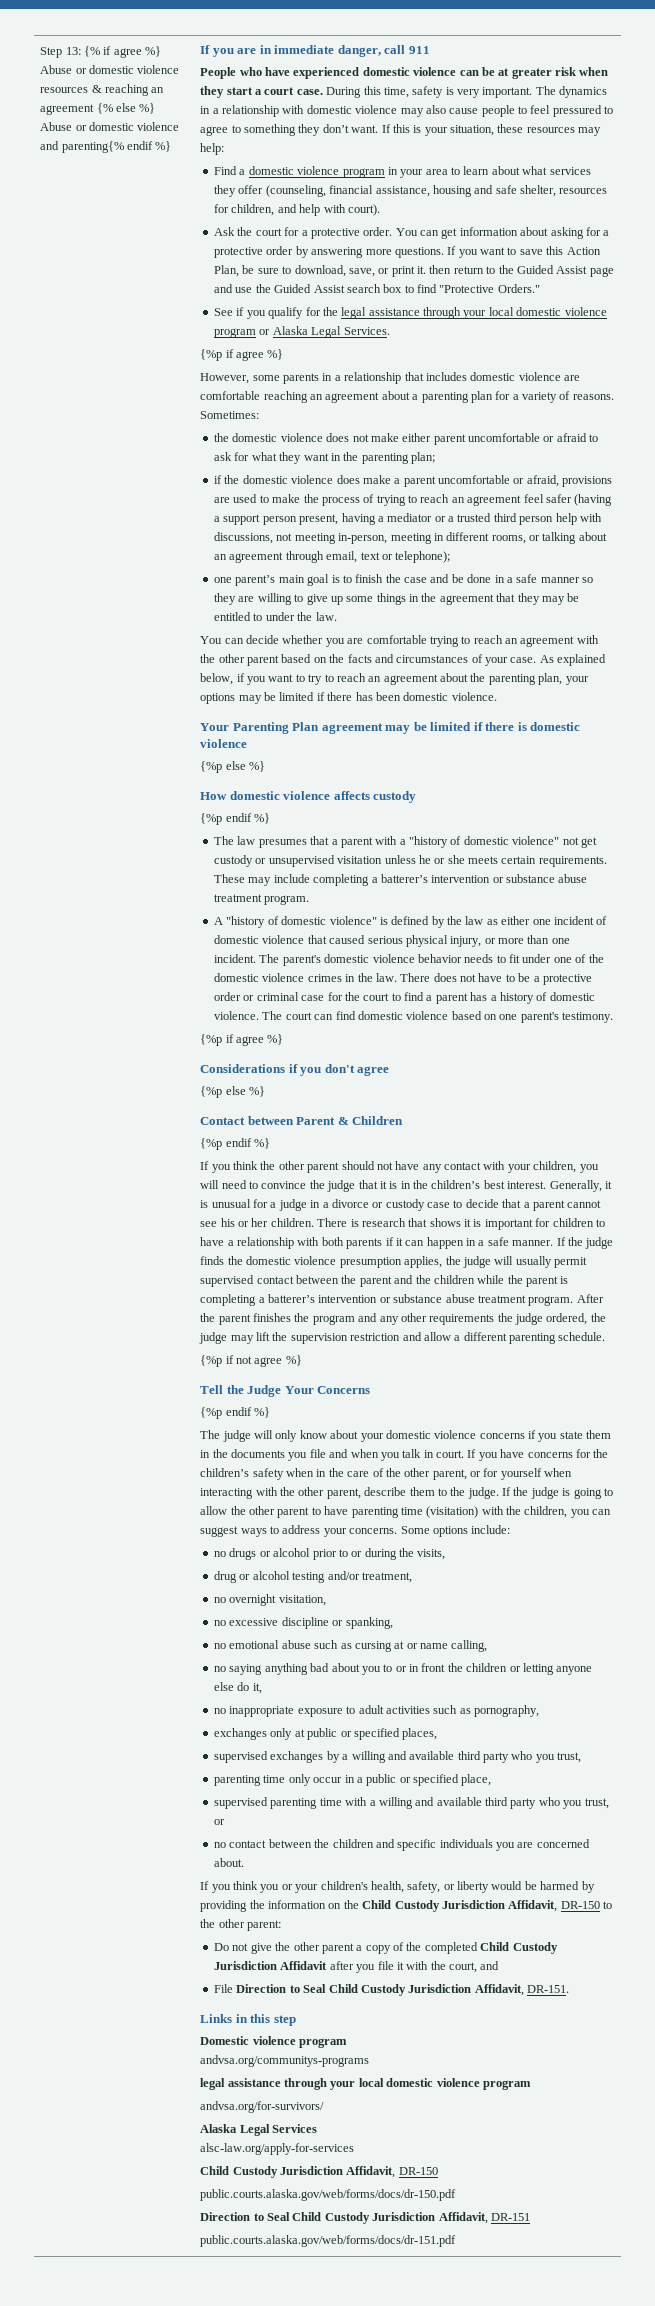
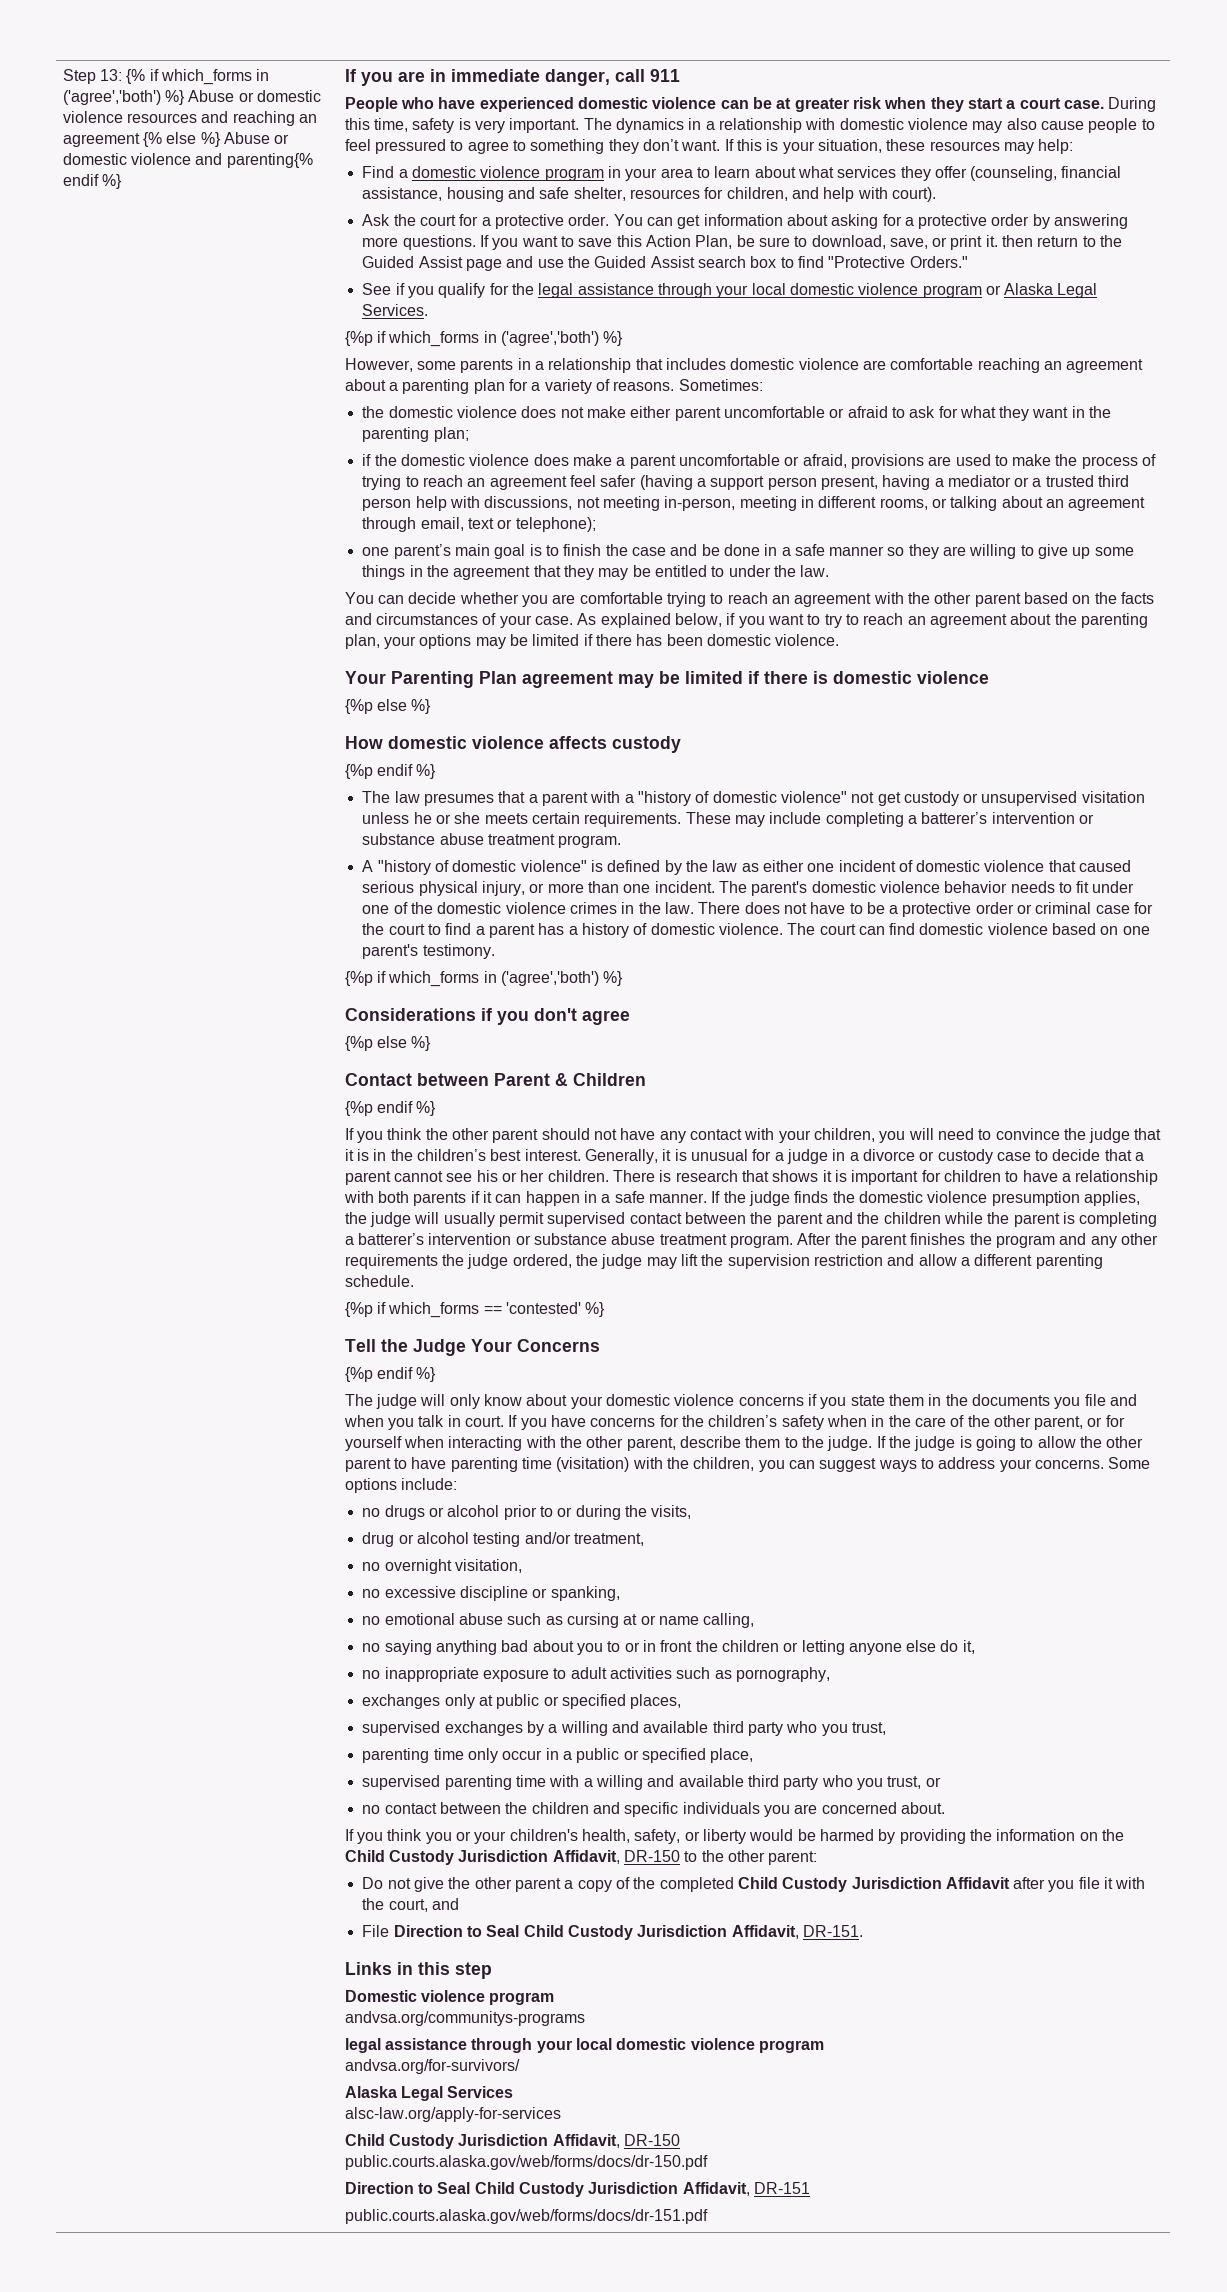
[113,48,142,58] agree -> [161,69,270,85] [62,90,161,105] which_forms in ('agree','both')
[91,85,102,93] & -> [201,111,229,123] and
[236,351,265,361] agree -> [388,331,600,347] which_forms in ('agree','both')
[236,1036,265,1046] agree -> [388,971,600,987] which_forms in ('agree','both')
[236,1356,283,1367] not agree -> [388,1302,582,1318] which_forms == 'contested'

